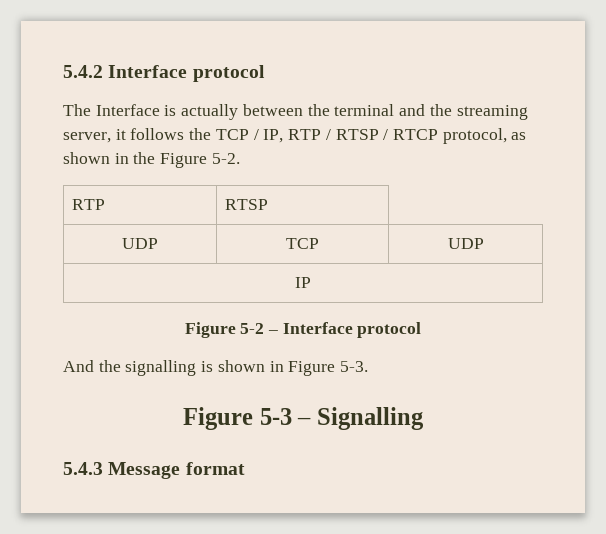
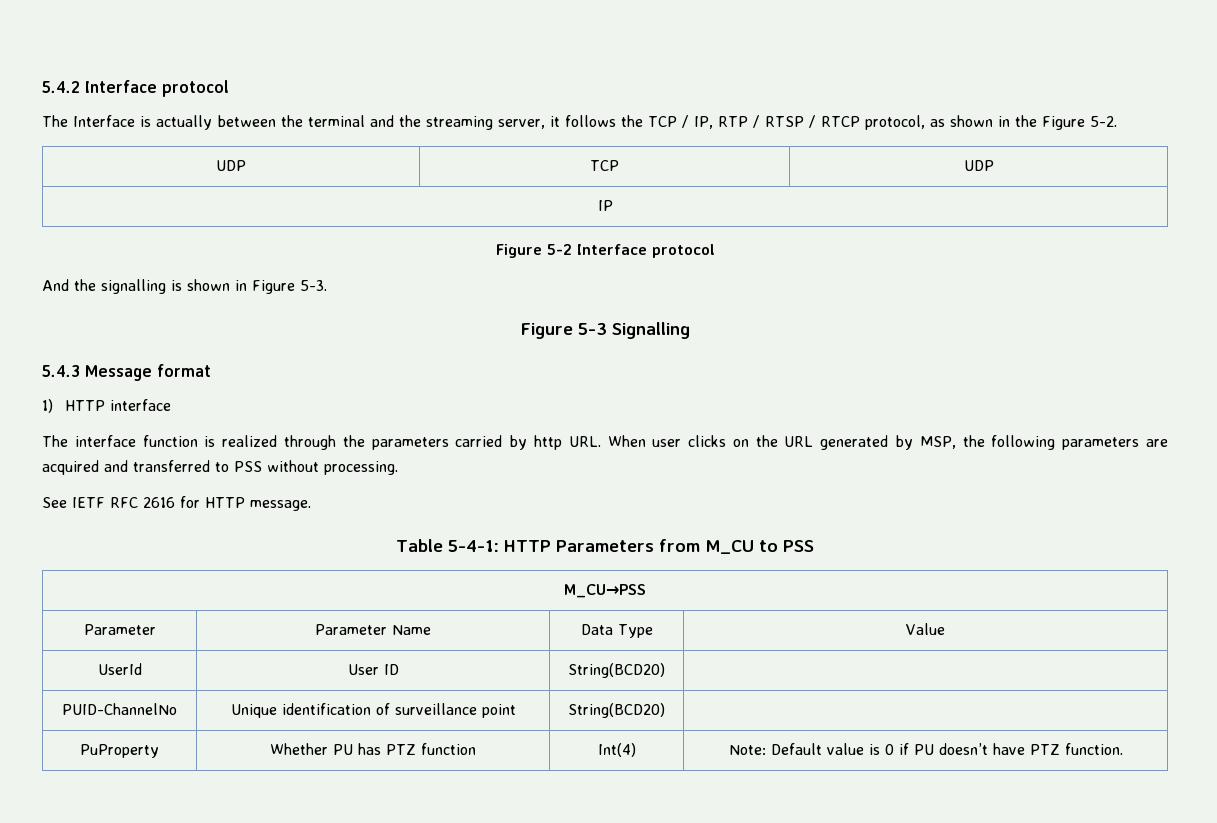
[72,199,106,210] [225,199,269,210] // RTP | RTSP -> (1117, 121) none
[268,330,278,334] – -> (572, 249) none
[297,417,312,425] – -> (607, 329) none
(245, 468) none -> [42,399,171,413] [42,435,1168,450] [42,460,398,475] [42,496,311,511] [396,539,814,554] [564,584,646,598] [83,624,156,635] [315,624,431,635] [580,624,653,638] [906,623,945,635] [97,663,142,675] [347,664,399,675] [568,663,665,678] [62,703,177,715] [230,703,516,718] [568,703,665,718] [80,744,159,758] [270,743,476,755] [597,743,636,757] [728,743,1123,755] // 1) HTTP interface // The interface function is realized through the parameters carried by http URL. When user clicks on the URL generated by MSP, the following parameters are acquired and transferred to PSS without processing. // See IETF RFC 2616 for HTTP message. // Table 5-4-1: HTTP Parameters from M_CU to PSS // M_CU→PSS // Parameter | Parameter Name | Data Type | Value // UserId | User ID | String(BCD20) | // PUID-ChannelNo | Unique identification of surveillance point | String(BCD20) | // PuProperty | Whether PU has PTZ function | Int(4) | Note: Default value is 0 if PU doesn’t have PTZ function.

